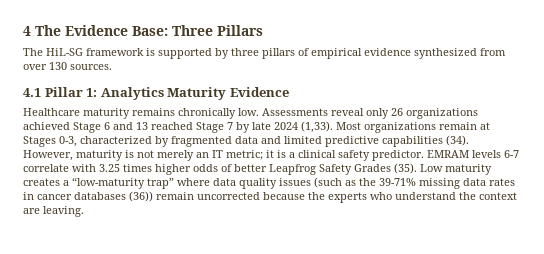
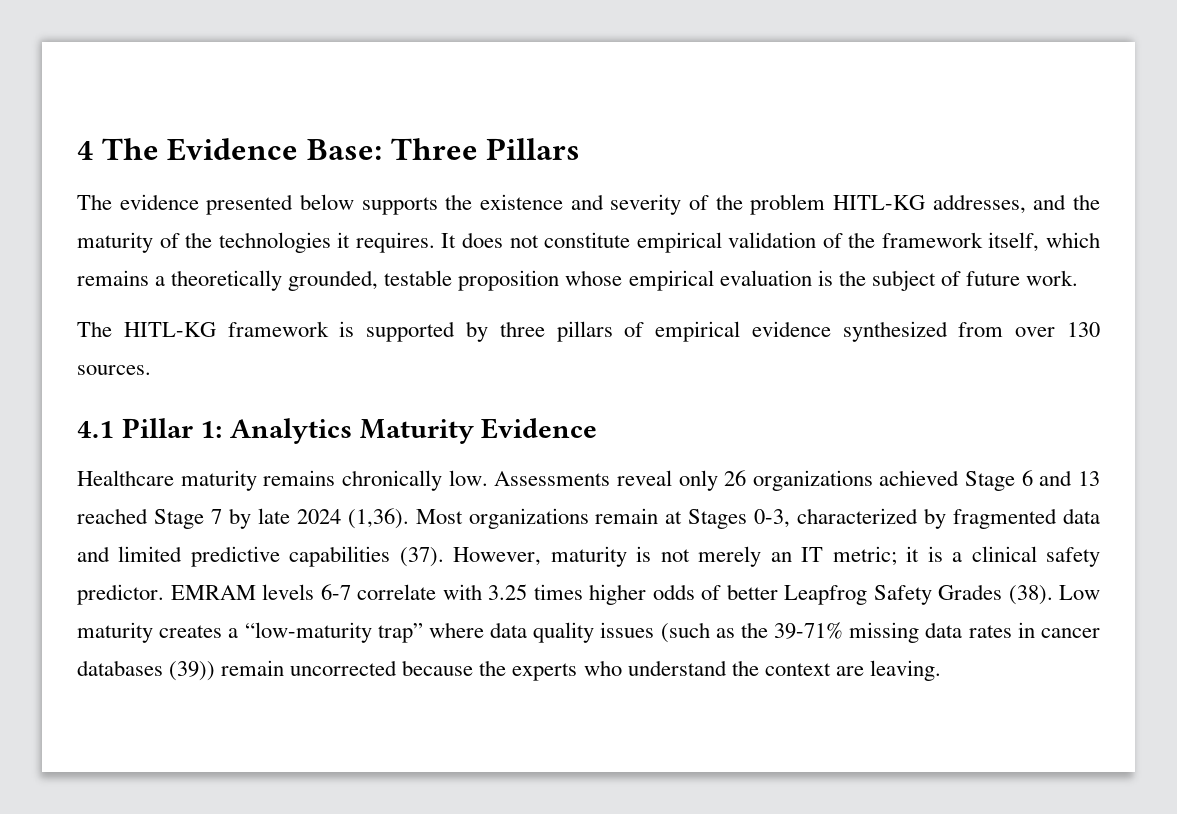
[46,48,83,56] HiL-SG -> [119,194,1100,215] [77,232,1100,253] [77,270,1079,291] [77,321,216,337] evidence presented below supports the existence and severity of the problem HITL-KG addresses, and the maturity of the technologies it requires. It does not constitute empirical validation of the framework itself, which remains a theoretically grounded, testable proposition whose empirical evaluation is the subject of future work. // The HITL-KG
[301,121,333,133] (1,33). -> [347,508,409,529] (1,36).
[446,135,469,146] (34). -> [399,547,444,567] (37).
[394,163,417,174] (35). -> [1008,585,1053,605] (38).
[129,191,153,202] (36)) -> [169,661,216,681] (39))

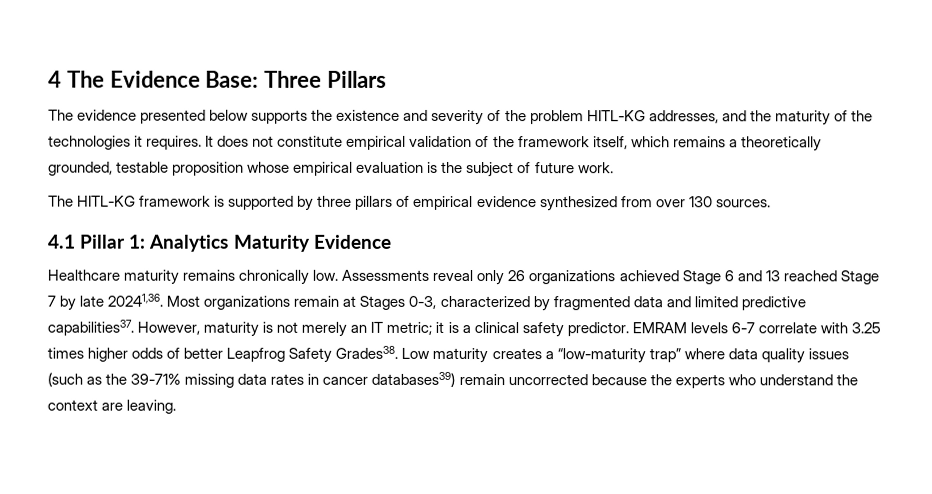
[296,508,409,529] 2024 (1,36). -> [107,293,164,307] 20241,36.
[289,546,444,567] capabilities (37). -> [47,319,134,336] capabilities37.
[938,584,1053,605] Grades (38). -> [335,345,399,359] Grades38.
[77,660,216,681] databases (39)) -> [371,371,456,387] databases39)

